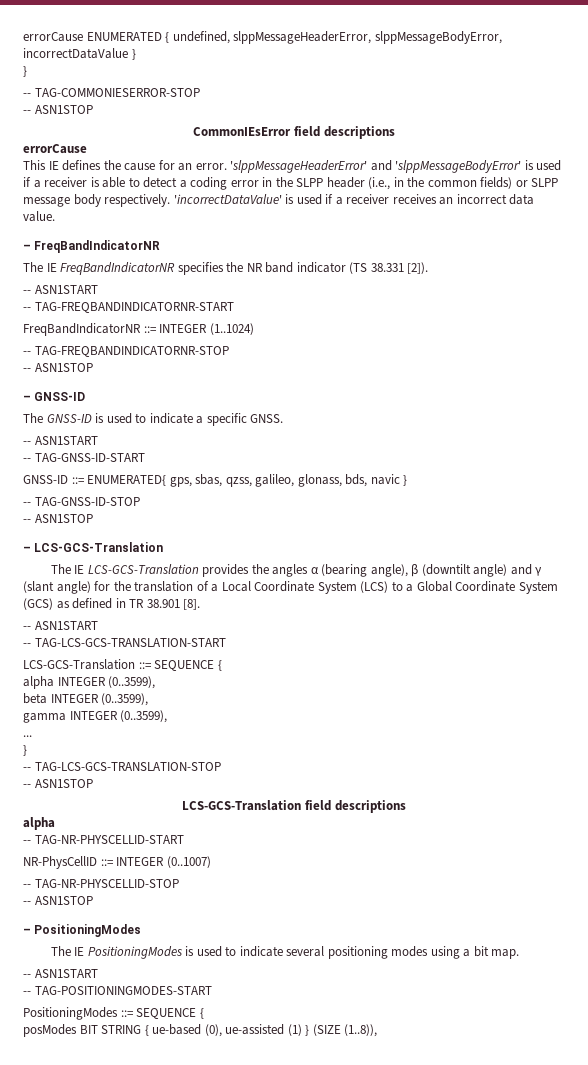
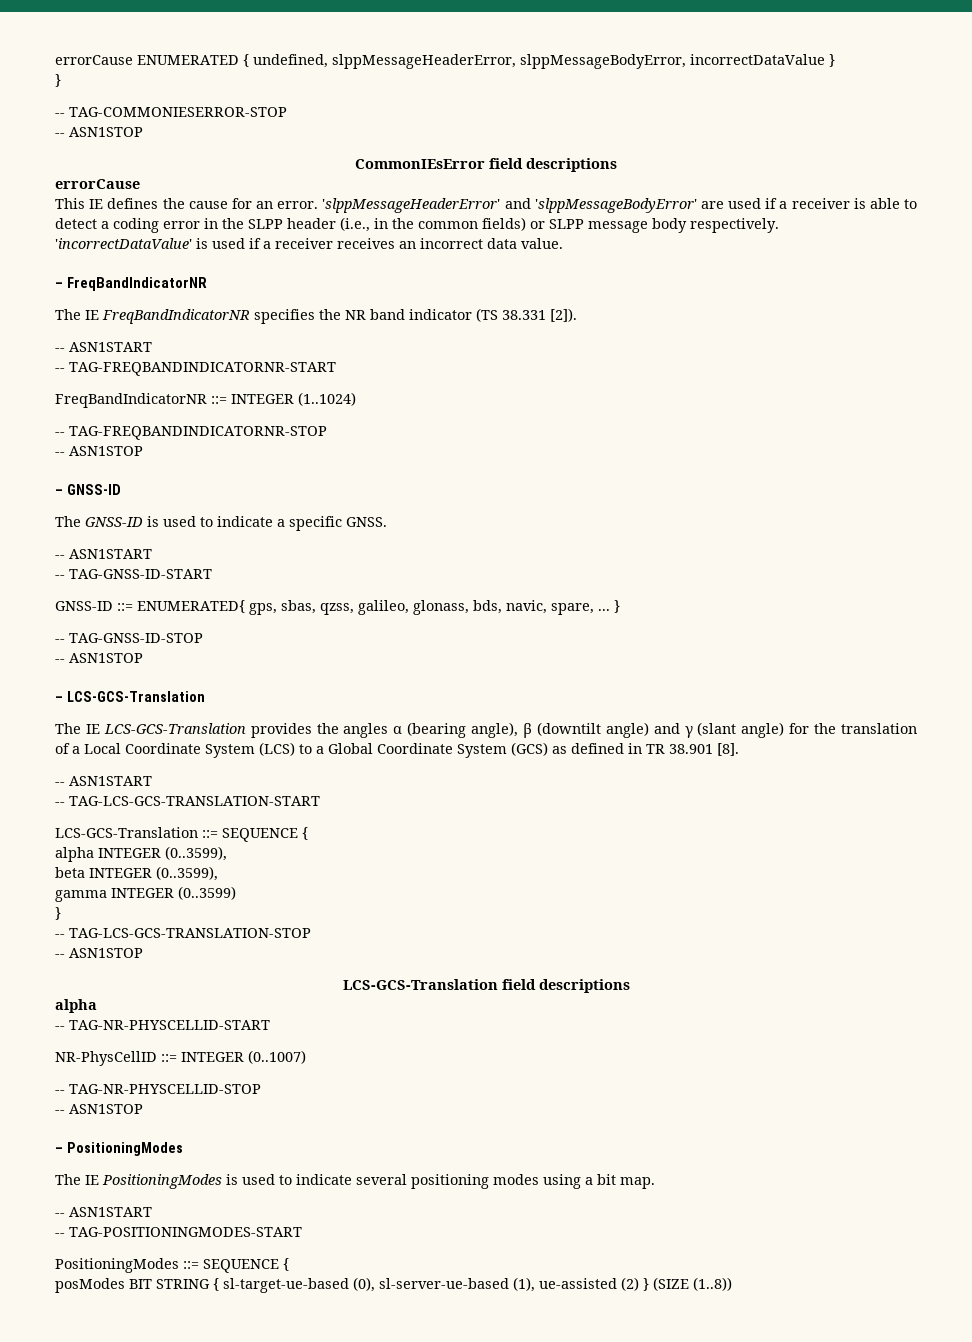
[524,160,534,170] is -> [700,201,724,209] are
[370,474,400,485] navic -> [506,600,610,615] navic, spare, ...
[120,710,168,723] [23,735,32,737] (0..3599), // ... -> [178,886,236,900] (0..3599)
[152,1024,302,1037] ue-based (0), ue-assisted (1) -> [223,1277,639,1293] sl-target-ue-based (0), sl-server-ue-based (1), ue-assisted (2)
[344,1024,378,1037] (1..8)), -> [693,1277,732,1291] (1..8))

